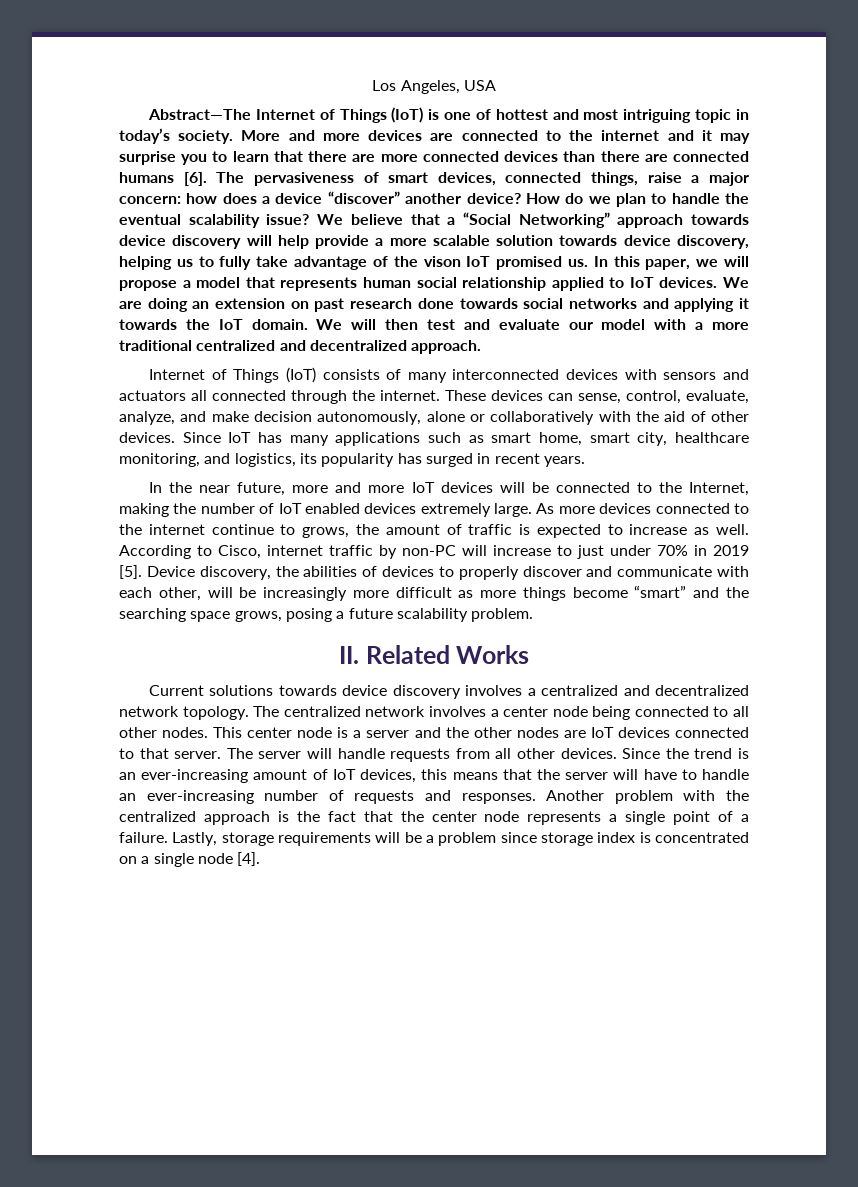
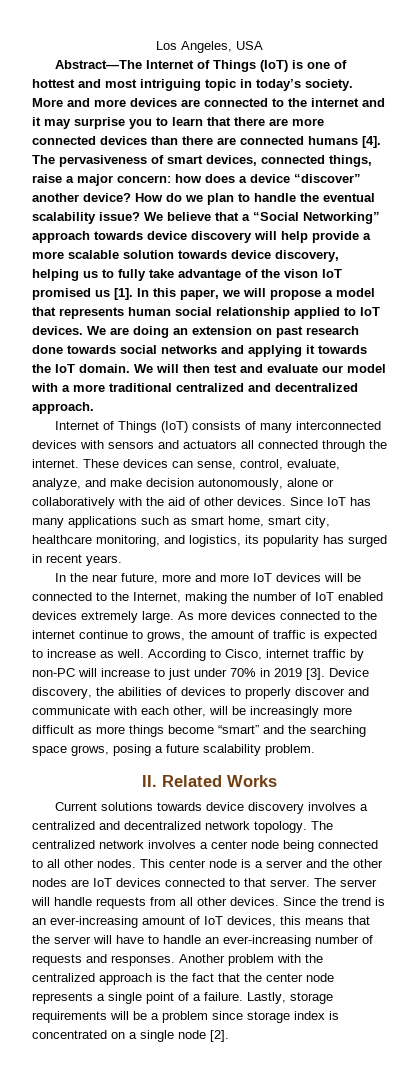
[183,172,207,186] [6]. -> [362,136,381,148] [4].
[567,259,588,267] us. -> [95,288,133,300] us [1].
[119,565,142,579] [5]. -> [306,668,325,680] [3].
[237,852,261,866] [4]. -> [210,1030,229,1042] [2].

